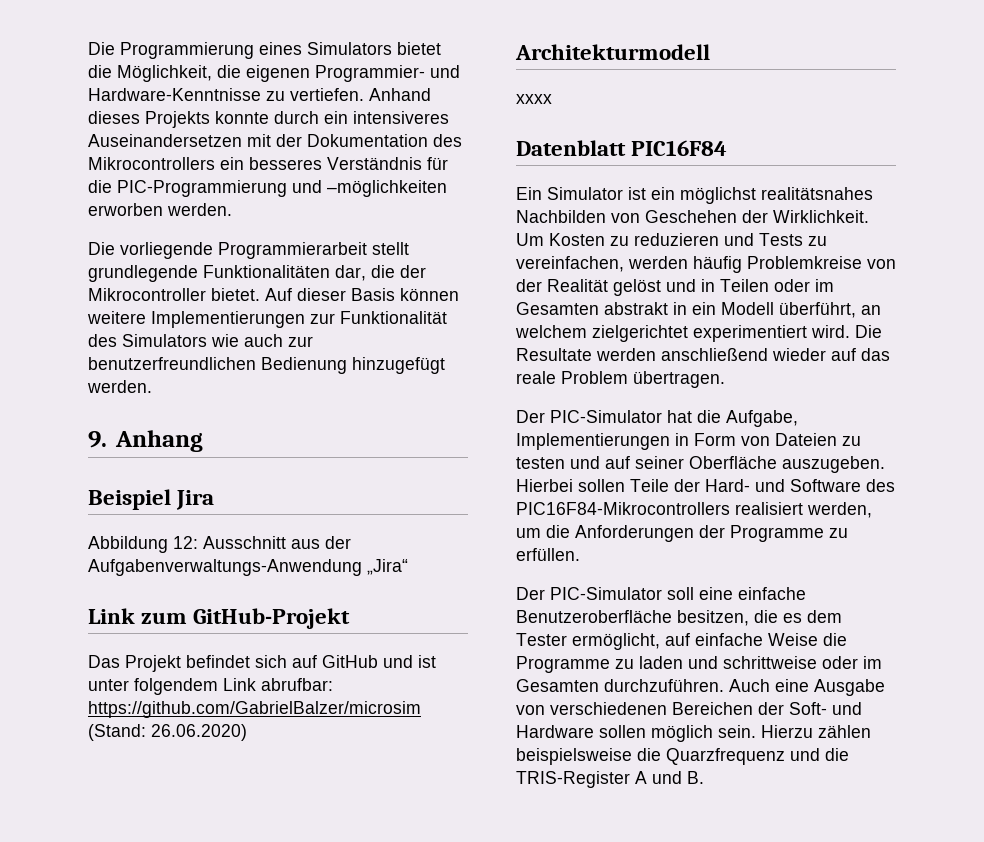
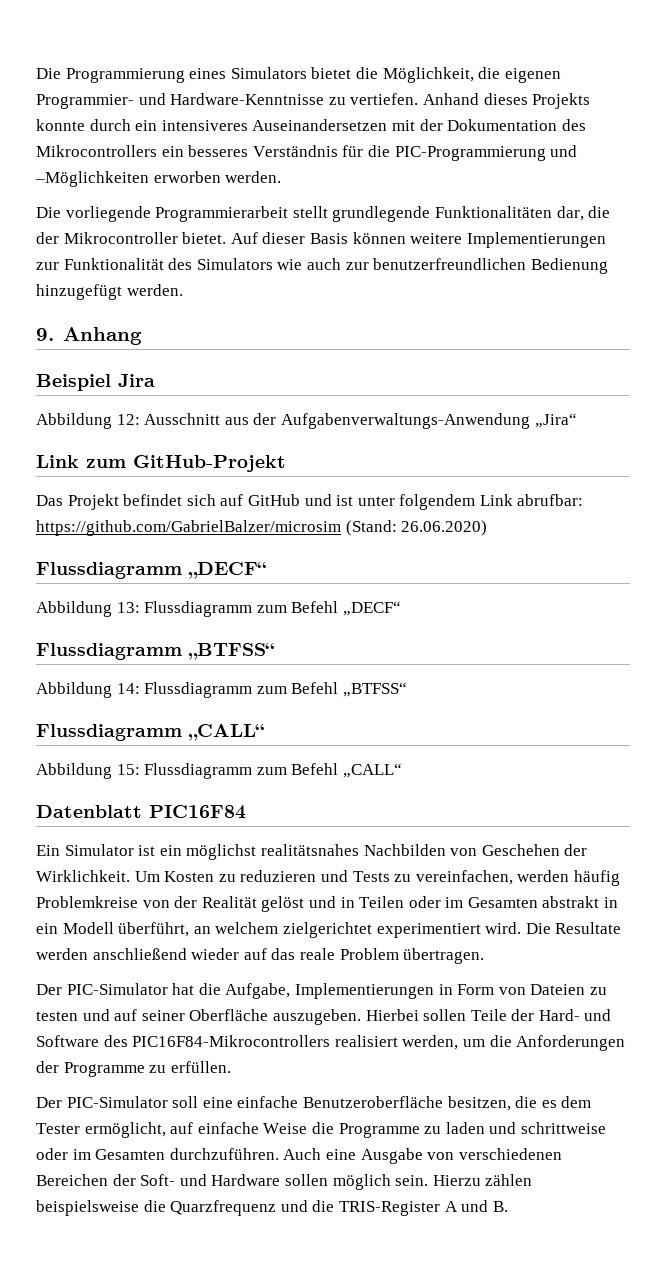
[327,180,447,197] –möglichkeiten -> [35,171,149,187] –Möglichkeiten
[515,44,710,60] [516,94,552,104] Architekturmodell // xxxx -> [36,562,266,579] [36,601,401,617] [36,643,274,660] [36,682,407,698] [36,724,264,741] [36,763,402,779] Flussdiagramm „DECF“ // Abbildung 13: Flussdiagramm zum Befehl „DECF“ // Flussdiagramm „BTFSS“ // Abbildung 14: Flussdiagramm zum Befehl „BTFSS“ // Flussdiagramm „CALL“ // Abbildung 15: Flussdiagramm zum Befehl „CALL“

